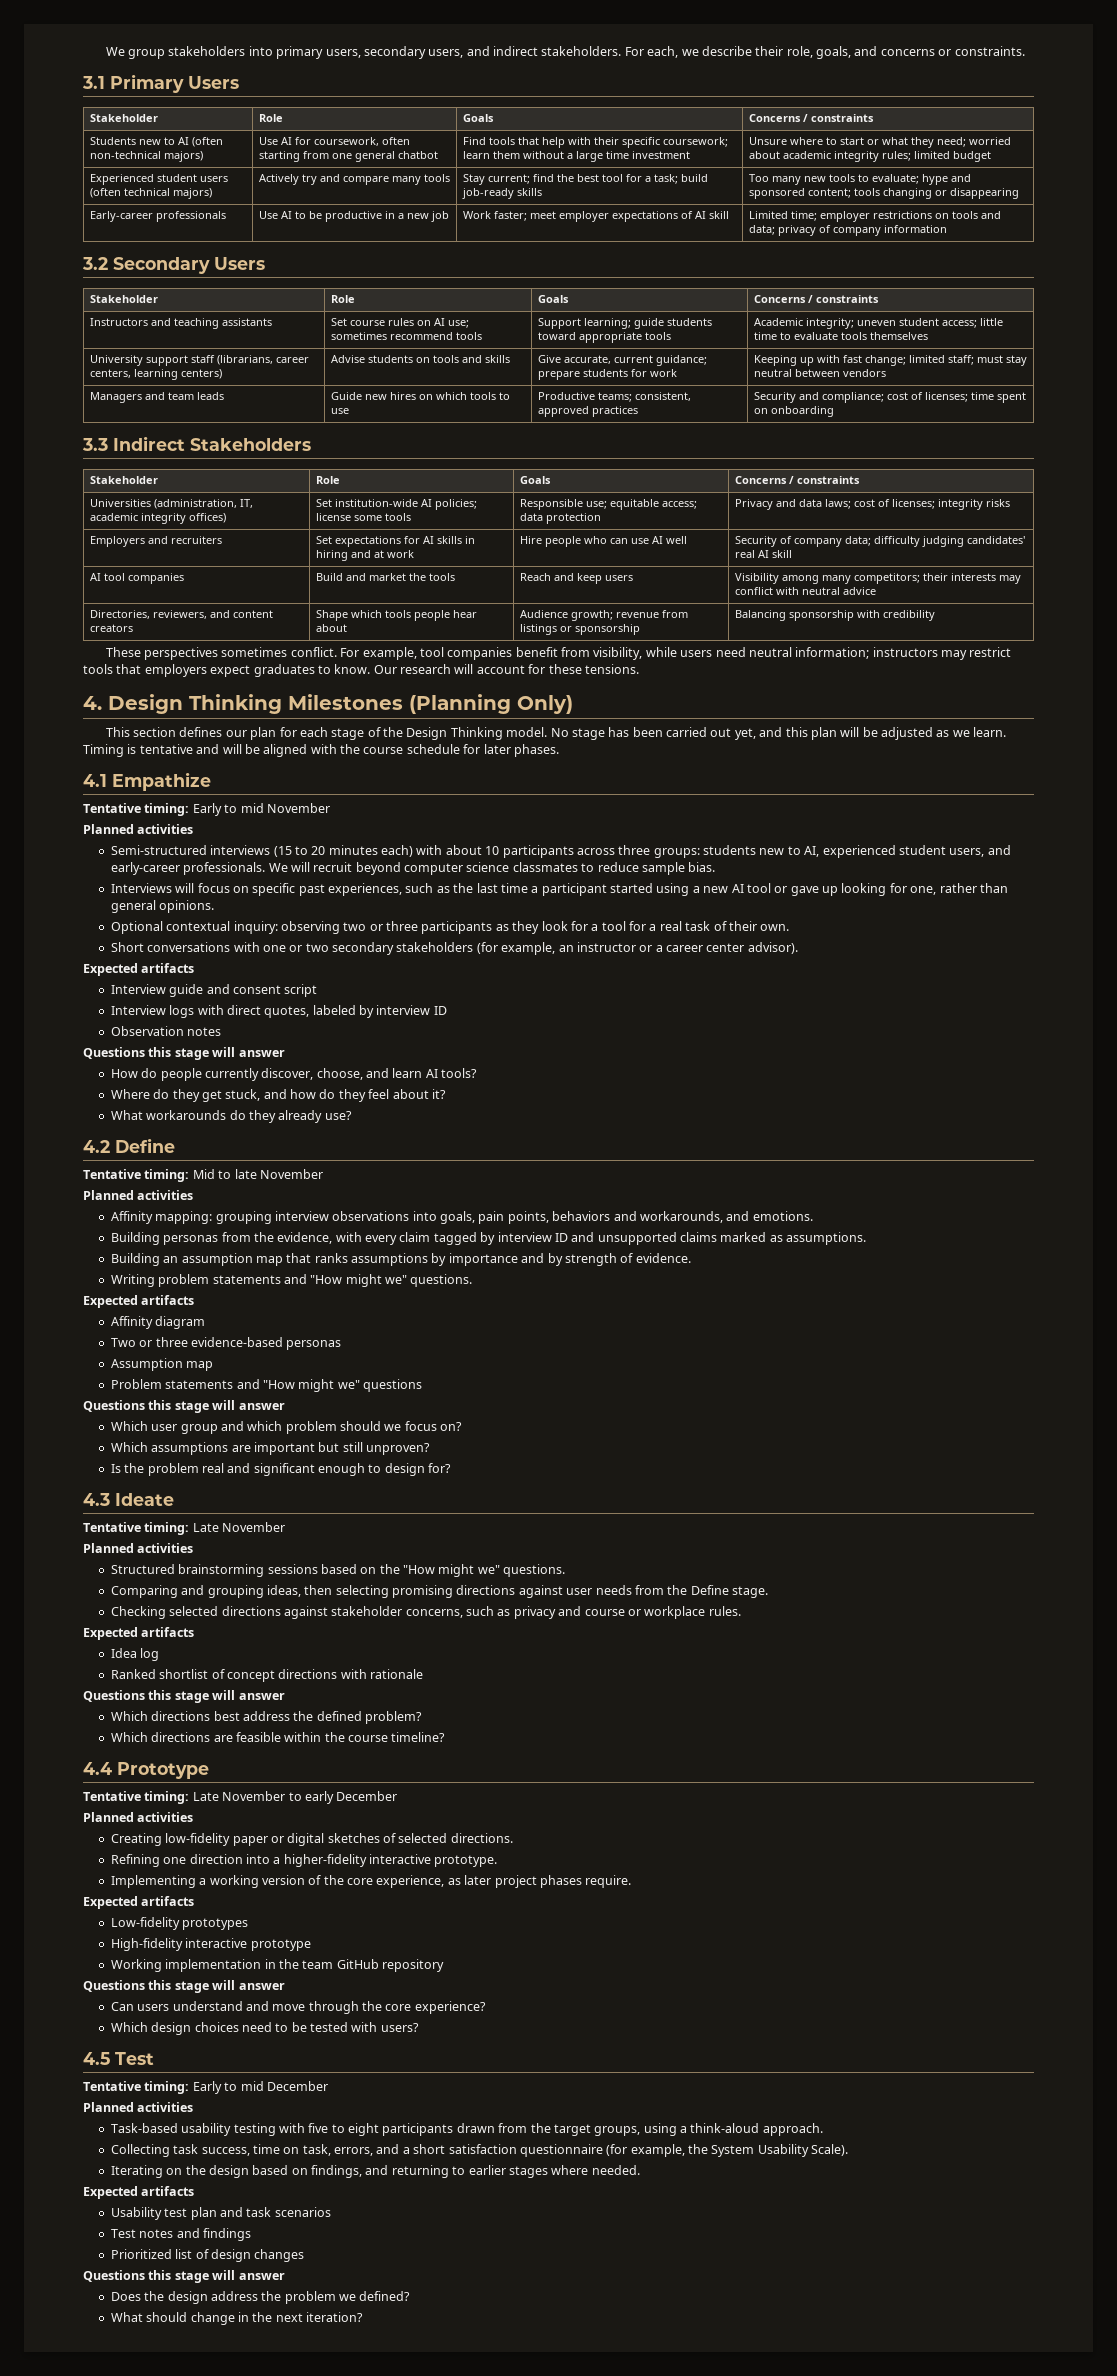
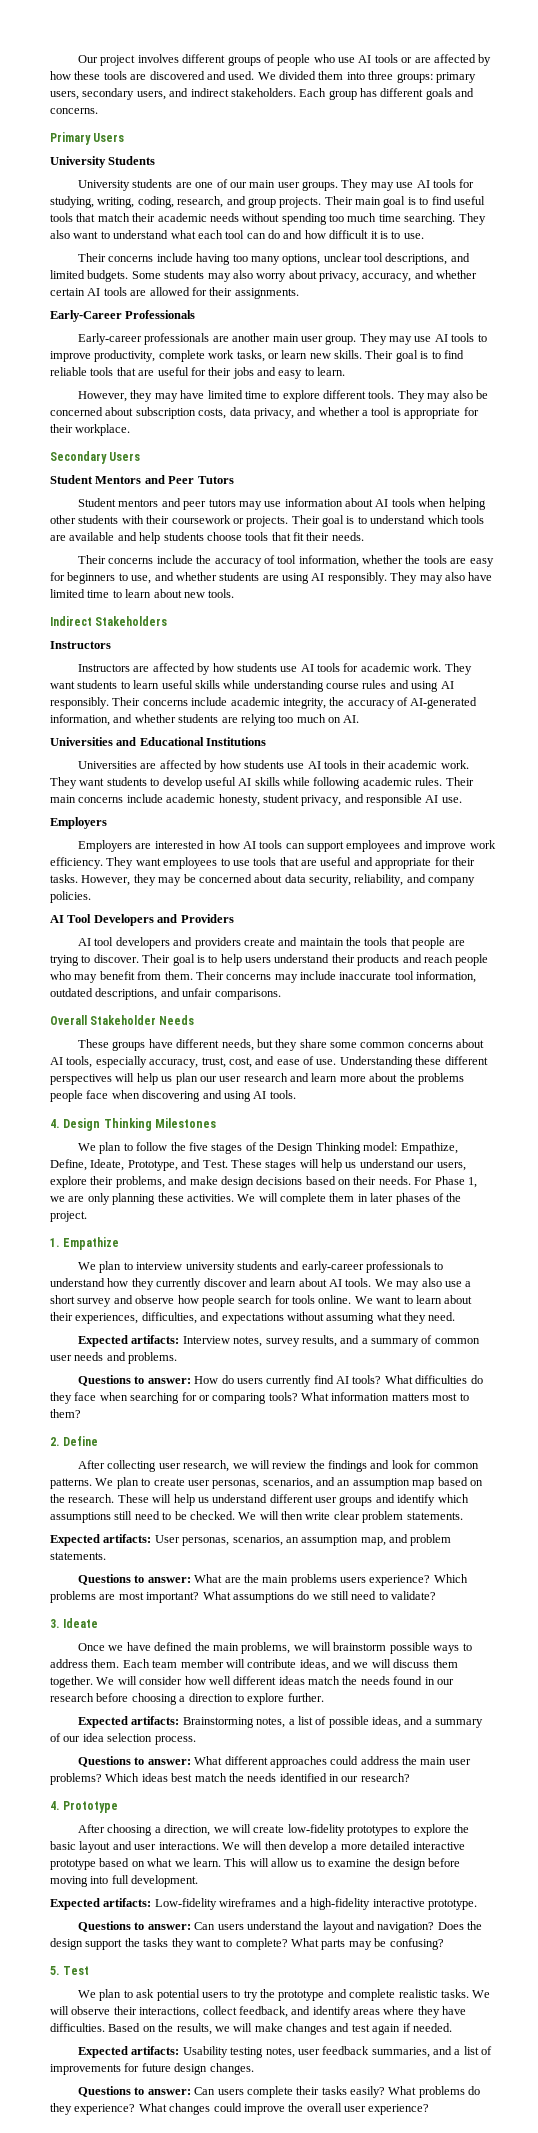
[105,46,273,59] We group stakeholders into -> [78,54,492,66] [50,71,433,83] Our project involves different groups of people who use AI tools or are affected by how these tools are discovered and used. We divided them into three groups:
[624,46,1025,59] [82,74,239,93] [89,114,158,122] [258,114,283,122] [462,114,494,122] [748,114,874,122] [89,137,223,147] [89,151,203,162] [258,137,410,146] [258,151,438,162] [462,137,728,148] [462,151,690,162] [748,137,1011,148] [748,151,991,162] [89,174,228,185] [89,188,212,199] [258,174,450,185] [462,174,708,185] [461,188,542,199] [748,174,971,185] [748,188,1019,199] [89,211,226,222] [258,211,449,222] [462,211,729,222] [748,211,1001,222] [748,225,947,236] [82,257,265,274] [89,295,158,303] [330,295,355,303] [537,295,569,303] [753,295,879,303] [89,318,272,329] [330,318,469,328] [330,332,482,340] [537,318,712,329] [537,332,671,343] [753,318,1003,329] [753,332,928,340] [89,355,309,366] [89,369,222,380] [330,355,510,363] [537,355,707,366] [537,369,677,380] [753,355,1027,366] [753,369,886,377] [89,392,224,403] [330,392,510,400] [330,408,349,414] [537,392,691,402] [537,406,638,417] [753,392,1026,403] [753,406,834,417] [82,436,311,451] [89,476,158,484] [315,476,340,484] [519,476,551,484] [734,476,860,484] [89,499,253,509] [89,513,226,524] [315,499,477,510] [315,513,411,521] [519,499,697,510] [519,513,601,524] [734,499,1010,510] [89,536,222,547] [315,536,475,547] [315,550,414,561] [519,536,687,547] [734,536,1025,547] [734,550,792,558] [89,573,184,584] [315,573,455,581] [519,573,633,584] [734,573,1021,584] [734,587,876,595] [89,610,273,619] [89,624,133,632] [315,610,477,621] [315,624,347,632] [519,610,688,621] [519,624,640,635] [734,610,935,621] [105,647,1012,660] [83,664,639,677] [83,694,573,714] [105,727,1007,740] [83,744,559,757] [83,772,211,791] [83,803,330,816] [83,824,194,834] [110,845,1011,858] [110,862,716,875] [110,883,1008,896] [110,900,215,913] [110,921,790,934] [110,942,798,955] [83,963,195,976] [110,984,318,997] [110,1005,447,1018] [110,1026,222,1036] [83,1047,285,1060] [110,1068,478,1081] [110,1089,446,1102] [110,1110,352,1123] [83,1138,175,1153] [83,1169,323,1182] [83,1190,194,1200] [110,1211,813,1224] [110,1232,867,1245] [110,1253,691,1266] [110,1274,473,1287] [83,1295,195,1308] [110,1316,206,1329] [110,1337,342,1350] [110,1358,214,1371] [110,1379,422,1392] [83,1400,285,1413] [110,1421,463,1434] [110,1442,430,1455] [110,1463,452,1476] [83,1493,174,1506] [83,1522,286,1535] [83,1543,194,1553] [110,1564,566,1577] [110,1585,768,1598] [110,1606,741,1619] [83,1627,195,1640] [110,1648,160,1661] [110,1669,423,1682] [83,1690,285,1703] [110,1711,422,1724] [110,1732,446,1742] [83,1762,209,1779] [83,1791,398,1804] [83,1812,194,1822] [110,1833,513,1846] [110,1854,498,1867] [110,1875,632,1888] [83,1896,195,1909] [110,1917,249,1930] [110,1938,311,1951] [110,1959,444,1972] [83,1980,285,1993] [110,2001,486,2014] [110,2022,419,2035] [83,2052,154,2065] [83,2081,328,2094] [83,2102,194,2112] [110,2123,823,2136] [110,2144,849,2157] [110,2165,640,2178] [83,2186,195,2199] [110,2207,331,2220] [110,2228,251,2241] [110,2249,305,2262] [83,2270,285,2283] [110,2291,411,2304] [110,2312,363,2325] For each, we describe their role, goals, and concerns or constraints. // 3.1 Primary Users // Stakeholder | Role | Goals | Concerns / constraints // Students new to AI (often non-technical majors) | Use AI for coursework, often starting from one general chatbot | Find tools that help with their specific coursework; learn them without a large time investment | Unsure where to start or what they need; worried about academic integrity rules; limited budget // Experienced student users (often technical majors) | Actively try and compare many tools | Stay current; find the best tool for a task; build job-ready skills | Too many new tools to evaluate; hype and sponsored content; tools changing or disappearing // Early-career professionals | Use AI to be productive in a new job | Work faster; meet employer expectations of AI skill | Limited time; employer restrictions on tools and data; privacy of company information // 3.2 Secondary Users // Stakeholder | Role | Goals | Concerns / constraints // Instructors and teaching assistants | Set course rules on AI use; sometimes recommend tools | Support learning; guide students toward appropriate tools | Academic integrity; uneven student access; little time to evaluate tools themselves // University support staff (librarians, career centers, learning centers) | Advise students on tools and skills | Give accurate, current guidance; prepare students for work | Keeping up with fast change; limited staff; must stay neutral between vendors // Managers and team leads | Guide new hires on which tools to use | Productive teams; consistent, approved practices | Security and compliance; cost of licenses; time spent on onboarding // 3.3 Indirect Stakeholders // Stakeholder | Role | Goals | Concerns / constraints // Universities (administration, IT, academic integrity offices) | Set institution-wide AI policies; license some tools | Responsible use; equitable access; data protection | Privacy and data laws; cost of licenses; integrity risks // Employers and recruiters | Set expectations for AI skills in hiring and at work | Hire people who can use AI well | Security of company data; difficulty judging candidates' real AI skill // AI tool companies | Build and market the tools | Reach and keep users | Visibility among many competitors; their interests may conflict with neutral advice // Directories, reviewers, and content creators | Shape which tools people hear about | Audience growth; revenue from listings or sponsorship | Balancing sponsorship with credibility // These perspectives sometimes conflict. For example, tool companies benefit from visibility, while users need neutral information; instructors may restrict tools that employers expect graduates to know. Our research will account for these tensions. // 4. Design Thinking Milestones (Planning Only) // This section defines our plan for each stage of the Design Thinking model. No stage has been carried out yet, and this plan will be adjusted as we learn. Timing is tentative and will be aligned with the course schedule for later phases. // 4.1 Empathize // Tentative timing: Early to mid November // Planned activities // Semi-structured interviews (15 to 20 minutes each) with about 10 participants across three groups: students new to AI, experienced student users, and early-career professionals. We will recruit beyond computer science classmates to reduce sample bias. // Interviews will focus on specific past experiences, such as the last time a participant started using a new AI tool or gave up looking for one, rather than general opinions. // Optional contextual inquiry: observing two or three participants as they look for a tool for a real task of their own. // Short conversations with one or two secondary stakeholders (for example, an instructor or a career center advisor). // Expected artifacts // Interview guide and consent script // Interview logs with direct quotes, labeled by interview ID // Observation notes // Questions this stage will answer // How do people currently discover, choose, and learn AI tools? // Where do they get stuck, and how do they feel about it? // What workarounds do they already use? // 4.2 Define // Tentative timing: Mid to late November // Planned activities // Affinity mapping: grouping interview observations into goals, pain points, behaviors and workarounds, and emotions. // Building personas from the evidence, with every claim tagged by interview ID and unsupported claims marked as assumptions. // Building an assumption map that ranks assumptions by importance and by strength of evidence. // Writing problem statements and "How might we" questions. // Expected artifacts // Affinity diagram // Two or three evidence-based personas // Assumption map // Problem statements and "How might we" questions // Questions this stage will answer // Which user group and which problem should we focus on? // Which assumptions are important but still unproven? // Is the problem real and significant enough to design for? // 4.3 Ideate // Tentative timing: Late November // Planned activities // Structured brainstorming sessions based on the "How might we" questions. // Comparing and grouping ideas, then selecting promising directions against user needs from the Define stage. // Checking selected directions against stakeholder concerns, such as privacy and course or workplace rules. // Expected artifacts // Idea log // Ranked shortlist of concept directions with rationale // Questions this stage will answer // Which directions best address the defined problem? // Which directions are feasible within the course timeline? // 4.4 Prototype // Tentative timing: Late November to early December // Planned activities // Creating low-fidelity paper or digital sketches of selected directions. // Refining one direction into a higher-fidelity interactive prototype. // Implementing a working version of the core experience, as later project phases require. // Expected artifacts // Low-fidelity prototypes // High-fidelity interactive prototype // Working implementation in the team GitHub repository // Questions this stage will answer // Can users understand and move through the core experience? // Which design choices need to be tested with users? // 4.5 Test // Tentative timing: Early to mid December // Planned activities // Task-based usability testing with five to eight participants drawn from the target groups, using a think-aloud approach. // Collecting task success, time on task, errors, and a short satisfaction questionnaire (for example, the System Usability Scale). // Iterating on the design based on findings, and returning to earlier stages where needed. // Expected artifacts // Usability test plan and task scenarios // Test notes and findings // Prioritized list of design changes // Questions this stage will answer // Does the design address the problem we defined? // What should change in the next iteration? -> [299,88,475,100] [50,108,98,114] [50,132,125,145] [50,156,156,168] [78,179,475,191] [50,196,485,208] [50,213,486,225] [50,230,424,239] [78,253,470,265] [50,270,478,282] [50,287,299,299] [50,310,196,322] [78,333,487,345] [50,350,464,362] [50,367,346,379] [78,390,488,402] [50,407,479,419] [50,424,131,436] [50,451,141,464] [50,475,234,484] [78,498,486,510] [50,515,484,527] [50,532,364,544] [78,555,494,567] [50,572,493,584] [50,589,235,598] [50,616,168,626] [50,641,111,649] [78,663,472,675] [50,680,454,692] [50,697,478,709] [50,714,360,726] [50,737,267,746] [78,760,469,772] [50,777,474,789] [50,794,462,806] [50,817,107,829] [78,840,496,852] [50,857,475,869] [50,874,476,886] [50,891,91,903] [50,914,234,926] [78,937,465,949] [50,954,489,966] [50,971,477,983] [50,988,281,1000] [50,1015,195,1025] [78,1039,485,1051] [50,1056,488,1068] [50,1073,464,1085] [50,1090,296,1102] [50,1118,217,1131] [78,1142,458,1154] [50,1159,466,1171] [50,1176,477,1188] [50,1193,462,1205] [50,1211,87,1222] [50,1237,120,1250] [78,1261,444,1273] [50,1278,472,1290] [50,1295,473,1307] [50,1312,456,1324] [78,1335,480,1347] [50,1352,178,1364] [78,1375,483,1387] [50,1392,469,1404] [50,1409,81,1418] [50,1436,99,1446] [78,1460,479,1472] [50,1477,483,1489] [50,1494,469,1506] [50,1511,463,1523] [50,1534,452,1546] [50,1552,106,1560] [78,1574,468,1586] [50,1591,437,1603] [50,1618,99,1628] [78,1642,472,1654] [50,1659,458,1671] [50,1676,454,1688] [50,1693,324,1705] [78,1716,484,1728] [50,1733,196,1745] [78,1756,471,1768] [50,1773,410,1785] [50,1801,119,1813] [78,1824,470,1836] [50,1841,465,1853] [50,1858,461,1870] [50,1875,199,1887] [50,1898,477,1910] [78,1921,483,1933] [50,1938,444,1950] [50,1966,90,1975] [78,1989,491,2001] [50,2006,467,2018] [50,2023,452,2035] [78,2046,493,2058] [50,2063,254,2075] [78,2086,481,2098] [50,2103,430,2115] Each group has different goals and concerns. // Primary Users // University Students // University students are one of our main user groups. They may use AI tools for studying, writing, coding, research, and group projects. Their main goal is to find useful tools that match their academic needs without spending too much time searching. They also want to understand what each tool can do and how difficult it is to use. // Their concerns include having too many options, unclear tool descriptions, and limited budgets. Some students may also worry about privacy, accuracy, and whether certain AI tools are allowed for their assignments. // Early-Career Professionals // Early-career professionals are another main user group. They may use AI tools to improve productivity, complete work tasks, or learn new skills. Their goal is to find reliable tools that are useful for their jobs and easy to learn. // However, they may have limited time to explore different tools. They may also be concerned about subscription costs, data privacy, and whether a tool is appropriate for their workplace. // Secondary Users // Student Mentors and Peer Tutors // Student mentors and peer tutors may use information about AI tools when helping other students with their coursework or projects. Their goal is to understand which tools are available and help students choose tools that fit their needs. // Their concerns include the accuracy of tool information, whether the tools are easy for beginners to use, and whether students are using AI responsibly. They may also have limited time to learn about new tools. // Indirect Stakeholders // Instructors // Instructors are affected by how students use AI tools for academic work. They want students to learn useful skills while understanding course rules and using AI responsibly. Their concerns include academic integrity, the accuracy of AI-generated information, and whether students are relying too much on AI. // Universities and Educational Institutions // Universities are affected by how students use AI tools in their academic work. They want students to develop useful AI skills while following academic rules. Their main concerns include academic honesty, student privacy, and responsible AI use. // Employers // Employers are interested in how AI tools can support employees and improve work efficiency. They want employees to use tools that are useful and appropriate for their tasks. However, they may be concerned about data security, reliability, and company policies. // AI Tool Developers and Providers // AI tool developers and providers create and maintain the tools that people are trying to discover. Their goal is to help users understand their products and reach people who may benefit from them. Their concerns may include inaccurate tool information, outdated descriptions, and unfair comparisons. // Overall Stakeholder Needs // These groups have different needs, but they share some common concerns about AI tools, especially accuracy, trust, cost, and ease of use. Understanding these different perspectives will help us plan our user research and learn more about the problems people face when discovering and using AI tools. // 4. Design Thinking Milestones // We plan to follow the five stages of the Design Thinking model: Empathize, Define, Ideate, Prototype, and Test. These stages will help us understand our users, explore their problems, and make design decisions based on their needs. For Phase 1, we are only planning these activities. We will complete them in later phases of the project. // 1. Empathize // We plan to interview university students and early-career professionals to understand how they currently discover and learn about AI tools. We may also use a short survey and observe how people search for tools online. We want to learn about their experiences, difficulties, and expectations without assuming what they need. // Expected artifacts: Interview notes, survey results, and a summary of common user needs and problems. // Questions to answer: How do users currently find AI tools? What difficulties do they face when searching for or comparing tools? What information matters most to them? // 2. Define // After collecting user research, we will review the findings and look for common patterns. We plan to create user personas, scenarios, and an assumption map based on the research. These will help us understand different user groups and identify which assumptions still need to be checked. We will then write clear problem statements. // Expected artifacts: User personas, scenarios, an assumption map, and problem statements. // Questions to answer: What are the main problems users experience? Which problems are most important? What assumptions do we still need to validate? // 3. Ideate // Once we have defined the main problems, we will brainstorm possible ways to address them. Each team member will contribute ideas, and we will discuss them together. We will consider how well different ideas match the needs found in our research before choosing a direction to explore further. // Expected artifacts: Brainstorming notes, a list of possible ideas, and a summary of our idea selection process. // Questions to answer: What different approaches could address the main user problems? Which ideas best match the needs identified in our research? // 4. Prototype // After choosing a direction, we will create low-fidelity prototypes to explore the basic layout and user interactions. We will then develop a more detailed interactive prototype based on what we learn. This will allow us to examine the design before moving into full development. // Expected artifacts: Low-fidelity wireframes and a high-fidelity interactive prototype. // Questions to answer: Can users understand the layout and navigation? Does the design support the tasks they want to complete? What parts may be confusing? // 5. Test // We plan to ask potential users to try the prototype and complete realistic tasks. We will observe their interactions, collect feedback, and identify areas where they have difficulties. Based on the results, we will make changes and test again if needed. // Expected artifacts: Usability testing notes, user feedback summaries, and a list of improvements for future design changes. // Questions to answer: Can users complete their tasks easily? What problems do they experience? What changes could improve the overall user experience?

